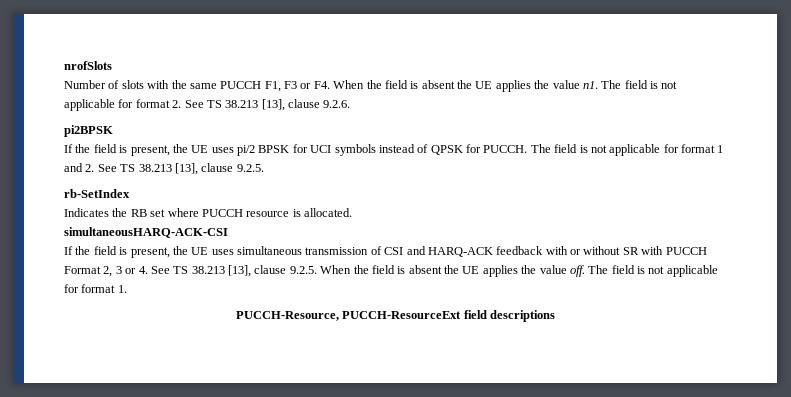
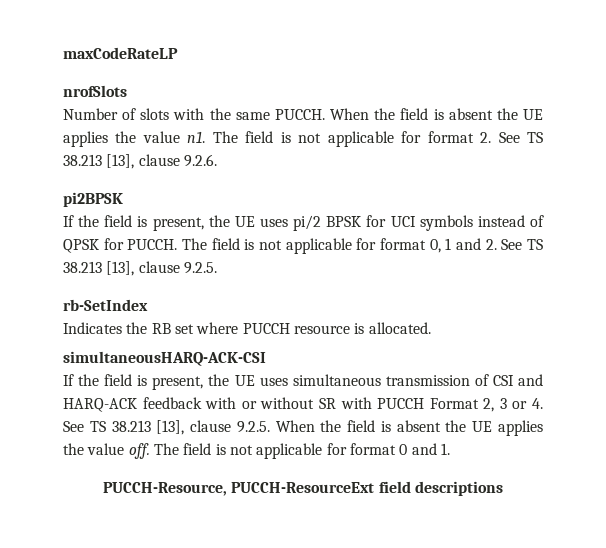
(64, 65) none -> [63,47,178,59] maxCodeRateLP //
[220,81,330,92] PUCCH F1, F3 or F4. -> [274,109,325,120] PUCCH.
(715, 148) none -> [429,239,441,253] 0,
(116, 288) none -> [399,443,437,455] 0 and

